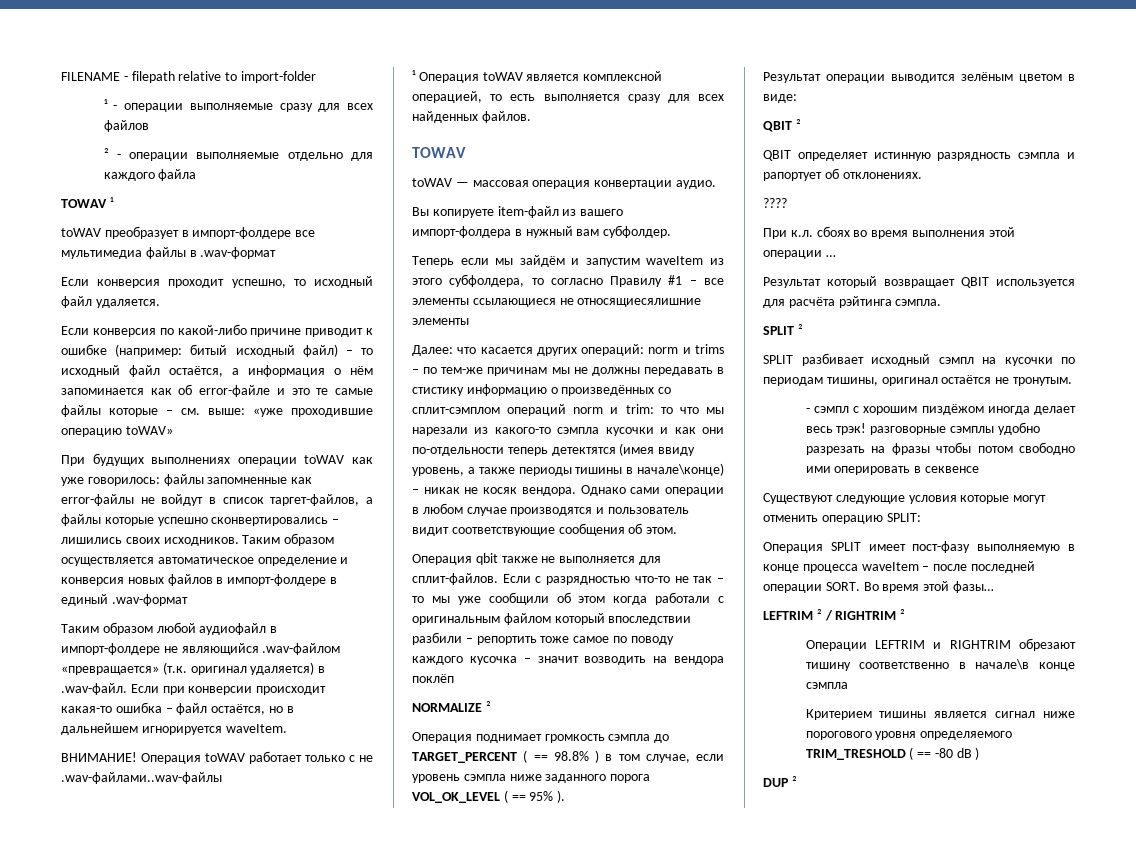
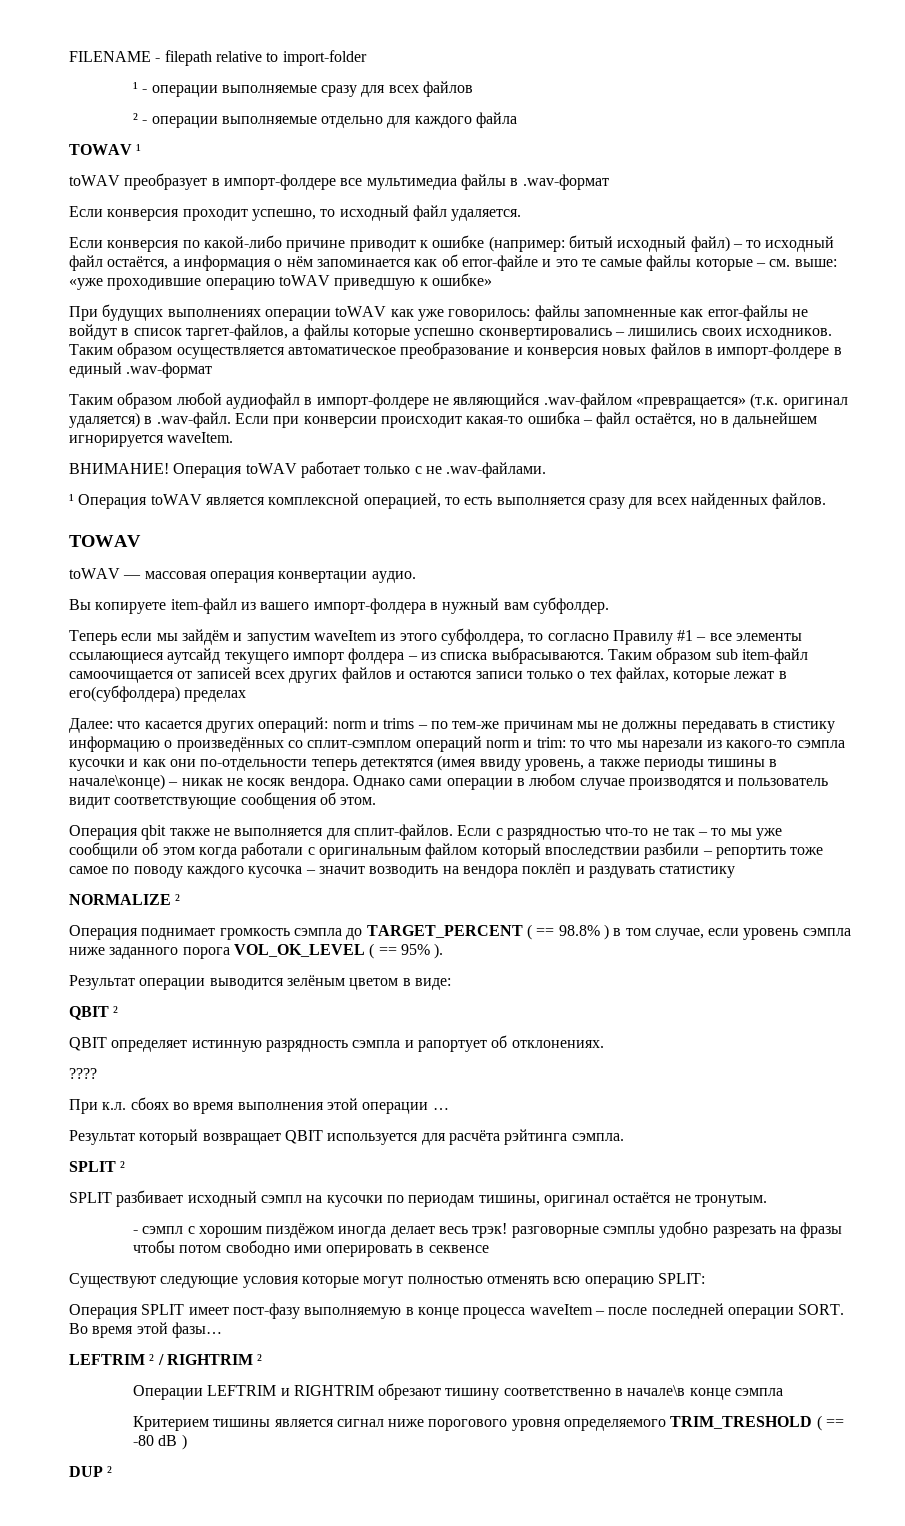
[125,426,173,435] toWAV» -> [278,273,492,290] toWAV приведшую к ошибке»
[257,557,337,566] определение -> [400,342,510,359] преобразование
[61,772,222,784] .wav-файлами..wav-файлы -> [446,462,547,478] .wav-файлами.
[559,298,702,307] [412,318,469,325] не относящиесялишние элементы -> [167,647,808,664] [69,667,787,683] [69,685,247,702] аутсайд текущего импорт фолдера – из списка выбрасываются. Таким образом sub item-файл самоочищается от записей всех других файлов и остаются записи только о тех файлах, которые лежат в его(субфолдера) пределах
(454, 678) none -> [575,866,736,878] и раздувать статистику
[763,515,818,522] отменить -> [407,1276,581,1284] полностью отменять всю

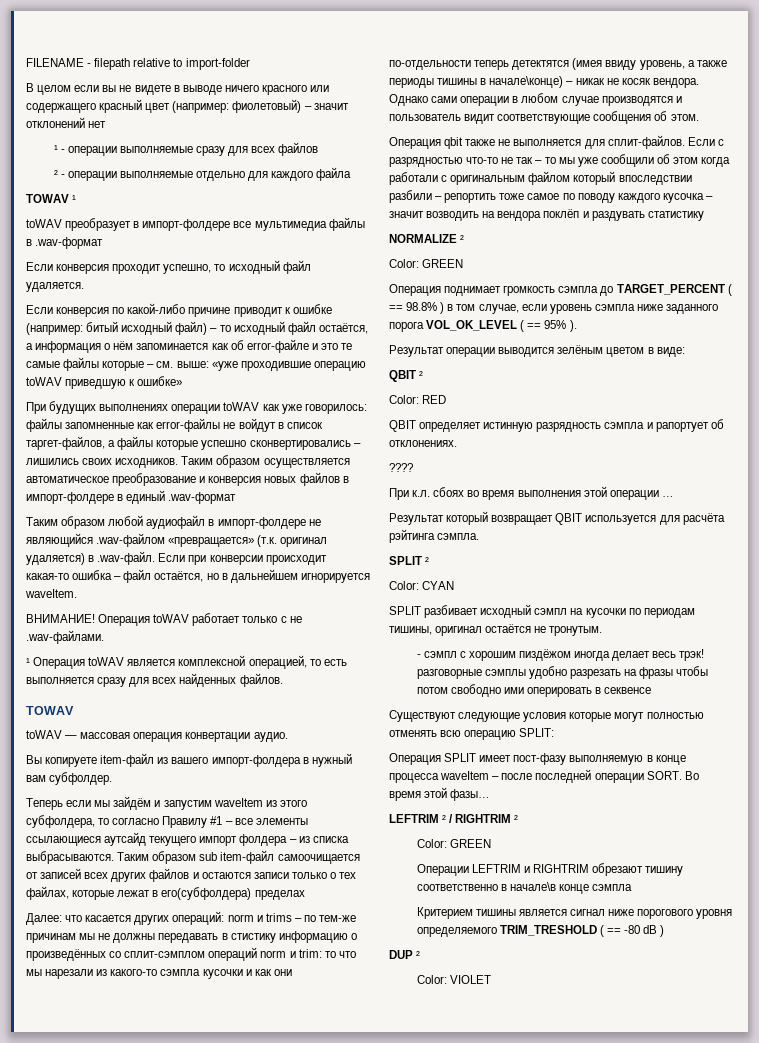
(367, 58) none -> [26,83,330,95] [26,99,349,113] [26,117,107,128] // В целом если вы не видете в выводе ничего красного или содержащего красный цвет (например: фиолетовый) – значит отклонений нет
(181, 899) none -> [389,259,464,268] // Color: GREEN
(119, 1011) none -> [389,395,447,404] // Color: RED
(126, 1166) none -> [389,581,455,590] // Color: CYAN
(263, 1359) none -> [416,839,491,848] // Color: GREEN
(113, 1471) none -> [416,975,491,984] // Color: VIOLET

